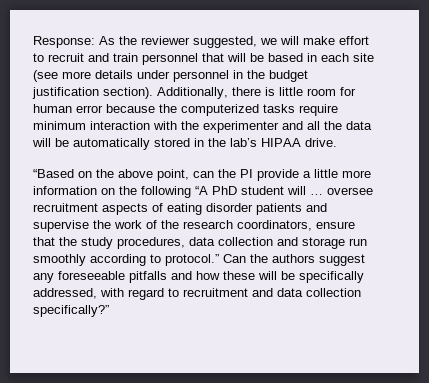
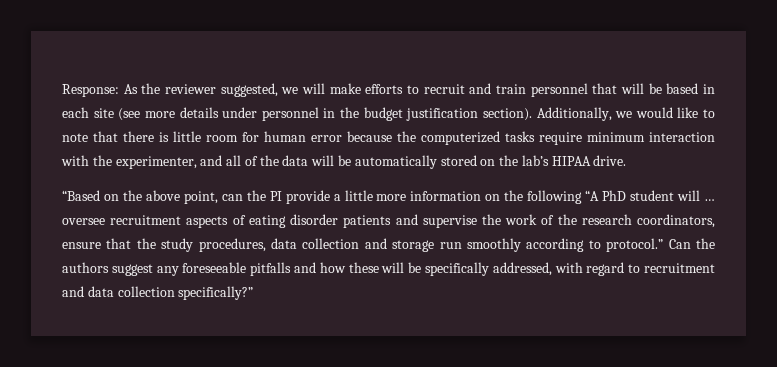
[339,36,369,45] effort -> [365,84,404,94] efforts
(228, 93) none -> [615,107,715,118] [62,131,118,142] we would like to note that
[203,121,279,133] experimenter -> [115,156,197,169] experimenter,
(320, 125) none -> [244,156,258,166] of
[194,138,204,147] in -> [480,159,496,166] on

